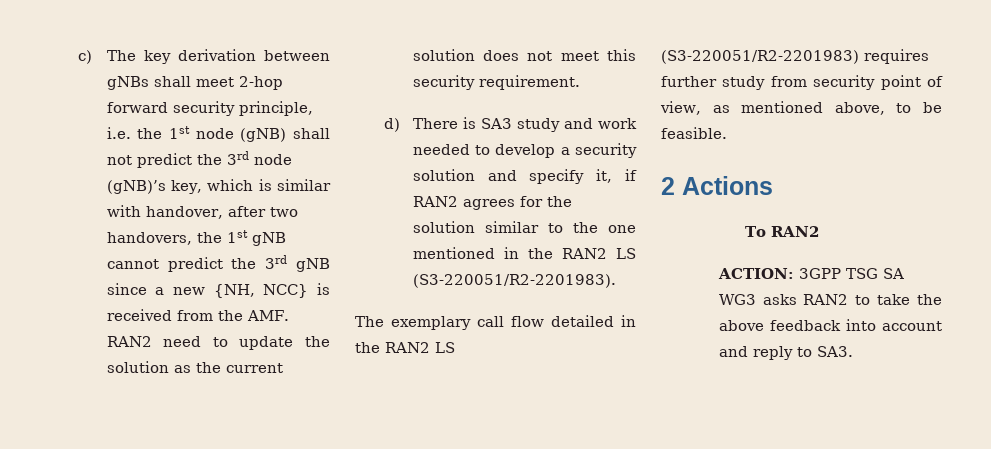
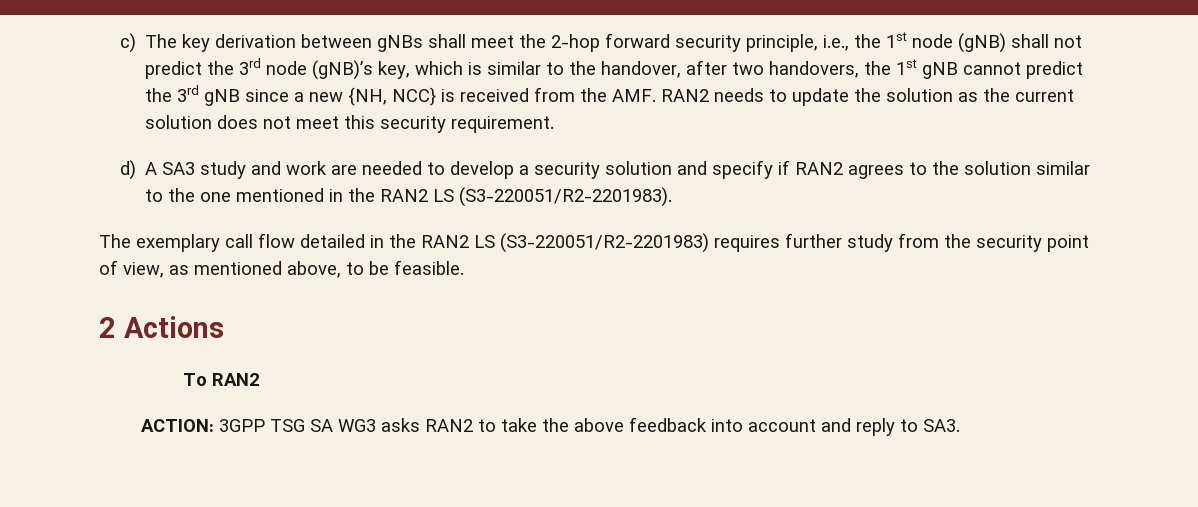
(234, 82) none -> [519,34,547,48] the
[106,127,131,139] i.e. -> [823,35,850,51] i.e.,
[106,205,141,217] with -> [546,61,597,75] to the
[163,336,202,347] need -> [714,88,765,102] needs
[412,117,476,129] There is -> [145,162,158,175] A
(637, 123) none -> [331,165,358,175] are
[596,169,613,183] it, -> (774, 169) none
[519,196,543,207] for -> [909,162,928,175] to
(807, 81) none -> [944,234,971,248] the

